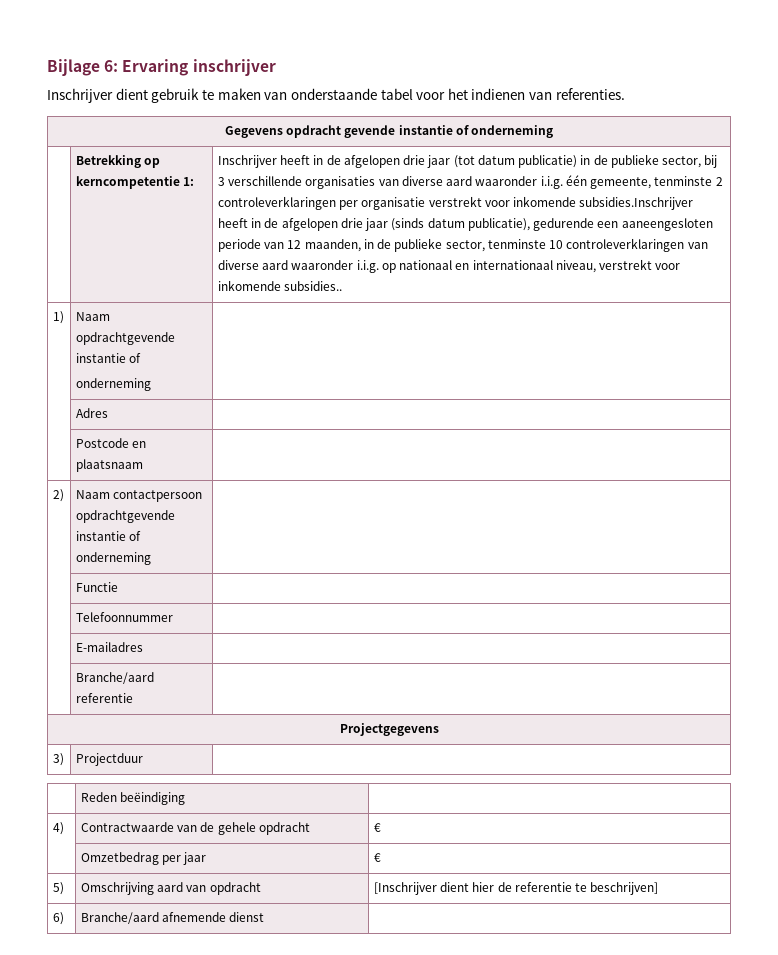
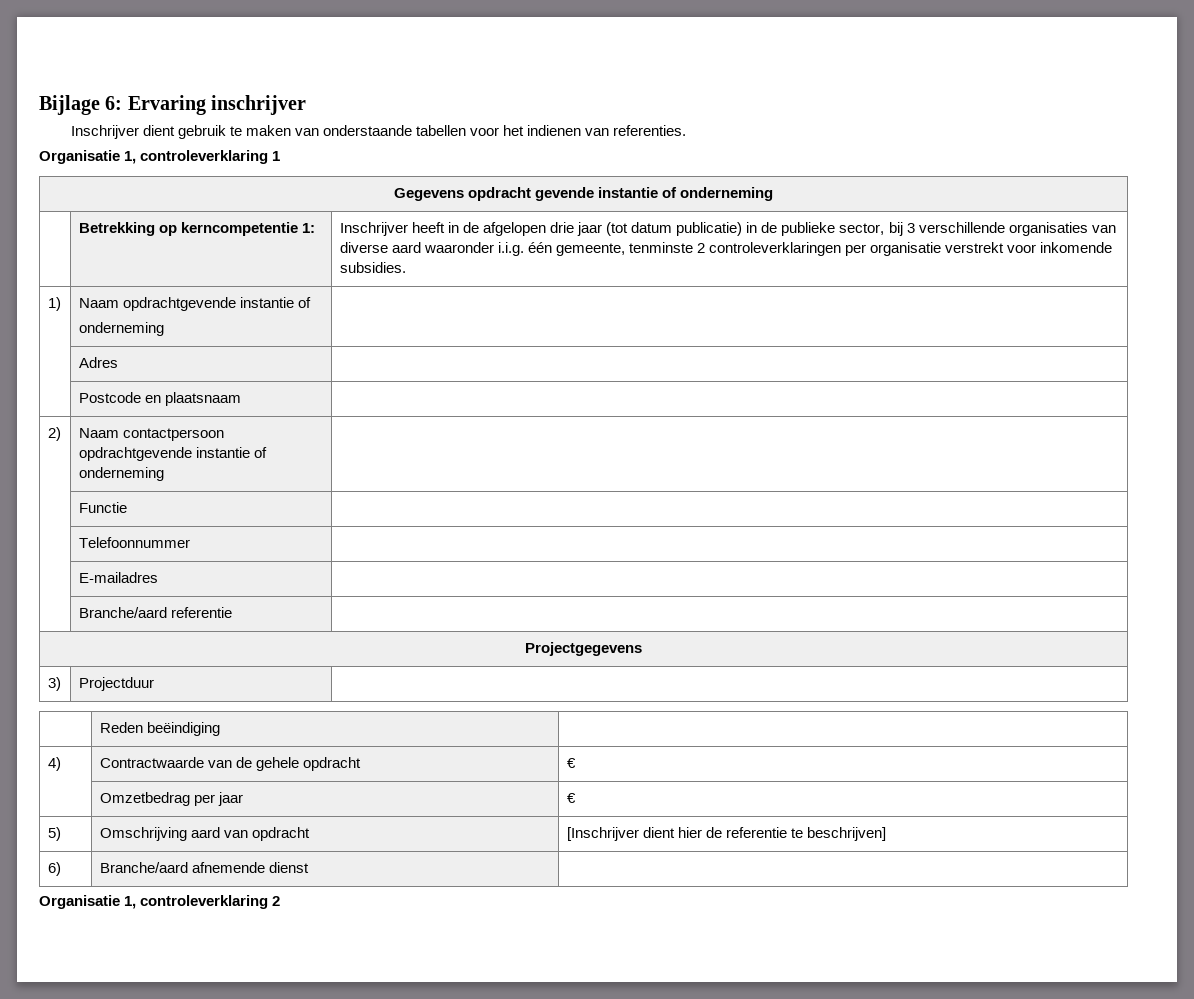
[380,88,413,100] tabel -> [415,125,466,136] tabellen
(625, 94) none -> [39,150,281,164] // Organisatie 1, controleverklaring 1
[579,197,694,210] [217,218,713,231] [217,238,708,252] [217,259,681,273] [217,280,343,291] subsidies.Inschrijver heeft in de afgelopen drie jaar (sinds datum publicatie), gedurende een aaneengesloten periode van 12 maanden, in de publieke sector, tenminste 10 controleverklaringen van diverse aard waaronder i.i.g. op nationaal en internationaal niveau, verstrekt voor inkomende subsidies.. -> [339,262,406,273] subsidies.
(265, 917) none -> [39,895,281,909] // Organisatie 1, controleverklaring 2

